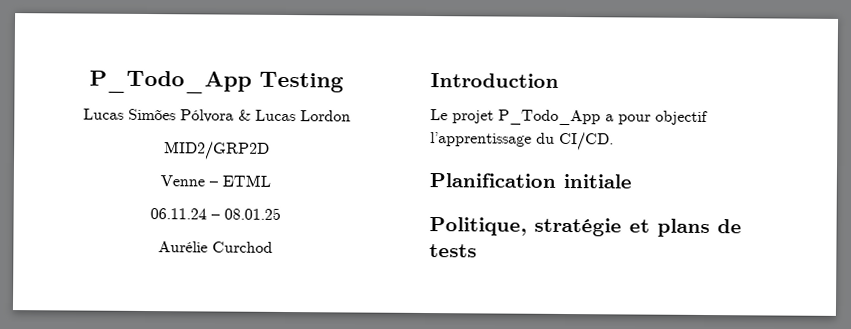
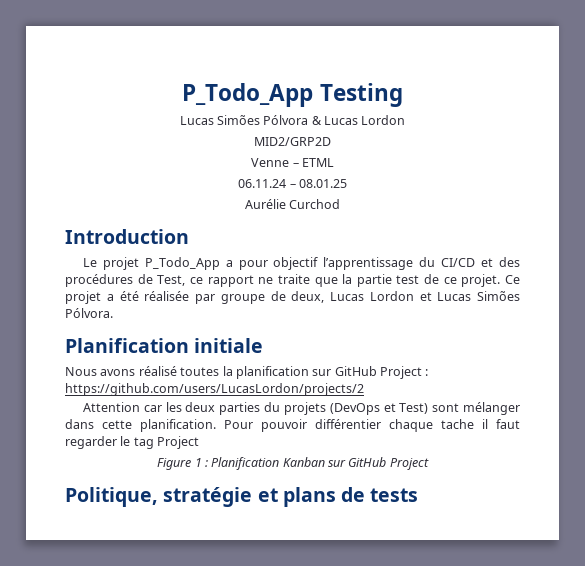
[559,131,614,151] [429,173,632,189] CI/CD. // Planification initiale -> [441,257,520,267] [65,274,521,287] [65,291,520,304] [65,308,113,318] [65,338,264,353] [65,366,429,379] [65,383,364,396] [82,402,520,415] [65,419,520,432] [65,436,200,449] [157,457,429,470] CI/CD et des procédures de Test, ce rapport ne traite que la partie test de ce projet. Ce projet a été réalisée par groupe de deux, Lucas Lordon et Lucas Simões Pólvora. // Planification initiale // Nous avons réalisé toutes la planification sur GitHub Project : https://github.com/users/LucasLordon/projects/2 // Attention car les deux parties du projets (DevOps et Test) sont mélanger dans cette planification. Pour pouvoir différentier chaque tache il faut regarder le tag Project // Figure 1 : Planification Kanban sur GitHub Project

